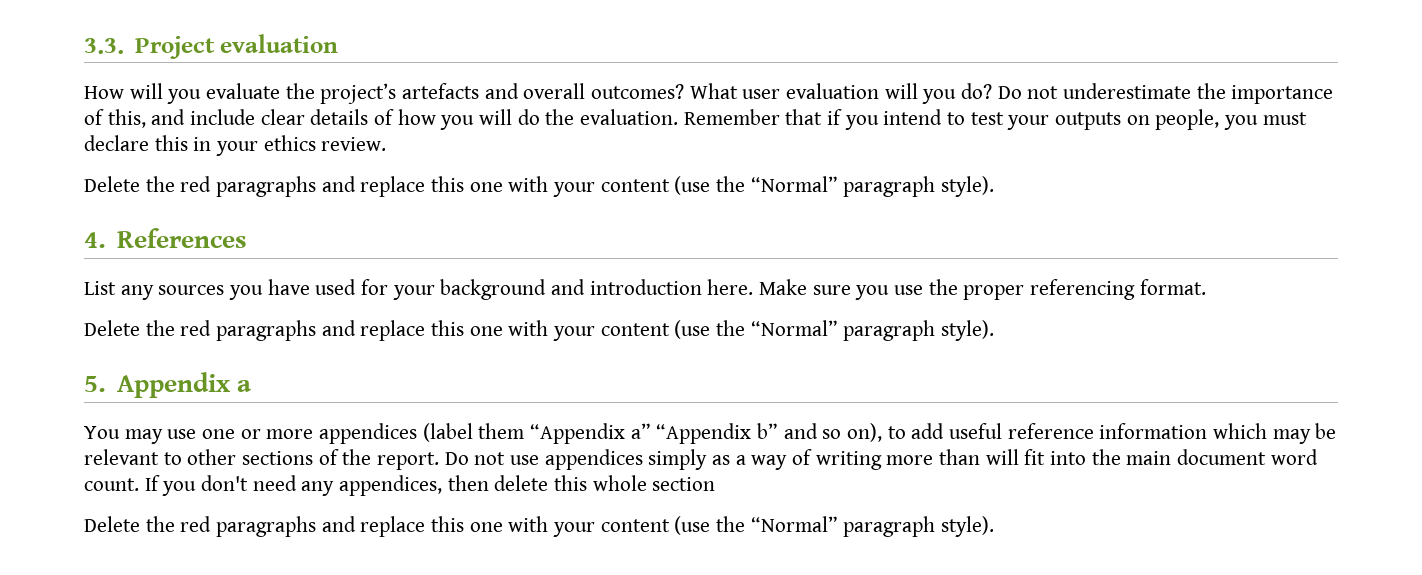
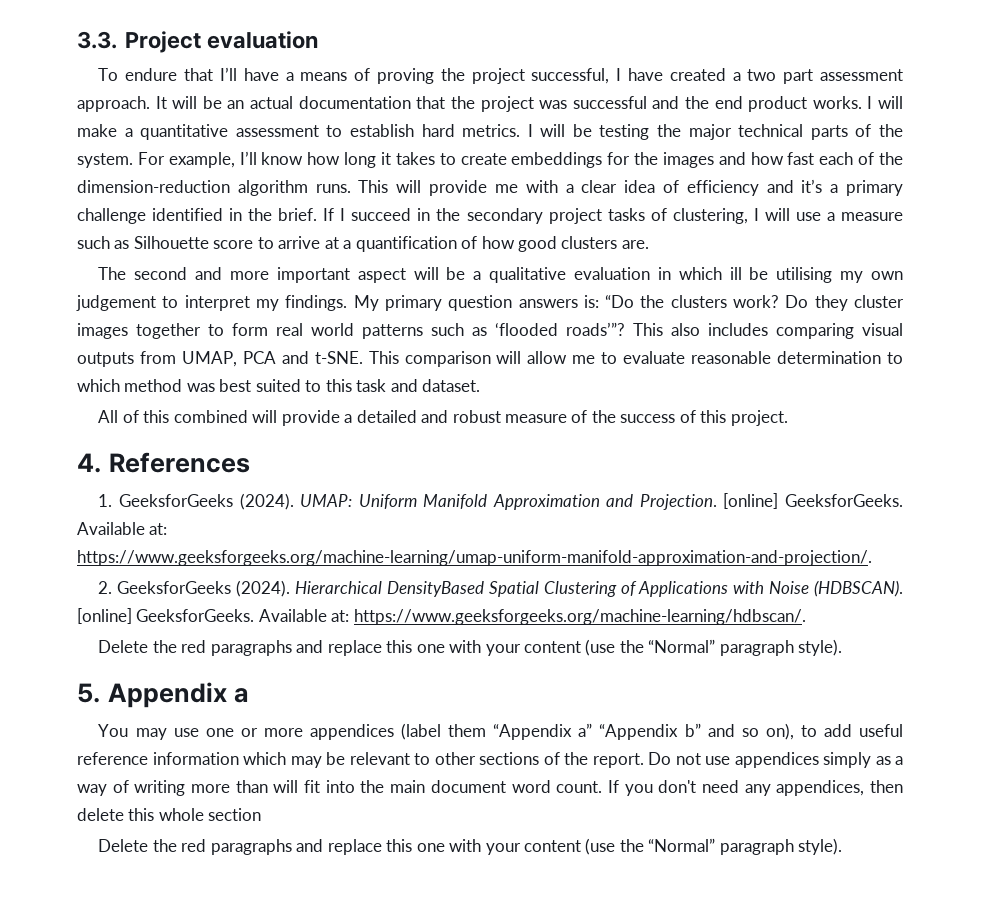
[84,83,1334,104] [84,109,1307,130] [84,135,387,156] [84,176,995,197] [84,228,247,248] [84,279,1206,300] How will you evaluate the project’s artefacts and overall outcomes? What user evaluation will you do? Do not underestimate the importance of this, and include clear details of how you will do the evaluation. Remember that if you intend to test your outputs on people, you must declare this in your ethics review. // Delete the red paragraphs and replace this one with your content (use the “Normal” paragraph style). // 4. References // List any sources you have used for your background and introduction here. Make sure you use the proper referencing format. -> [98,67,904,84] [77,96,903,112] [77,124,904,140] [77,151,904,168] [77,179,903,196] [77,208,904,224] [77,236,649,252] [98,267,903,283] [76,295,904,311] [77,322,903,339] [77,351,904,367] [77,379,481,392] [98,410,788,426] [77,452,251,473] [98,493,903,510] [77,522,168,535] [77,550,872,566] [98,580,903,597] [77,608,806,625] To endure that I’ll have a means of proving the project successful, I have created a two part assessment approach. It will be an actual documentation that the project was successful and the end product works. I will make a quantitative assessment to establish hard metrics. I will be testing the major technical parts of the system. For example, I’ll know how long it takes to create embeddings for the images and how fast each of the dimension-reduction algorithm runs. This will provide me with a clear idea of efficiency and it’s a primary challenge identified in the brief. If I succeed in the secondary project tasks of clustering, I will use a measure such as Silhouette score to arrive at a quantification of how good clusters are. // The second and more important aspect will be a qualitative evaluation in which ill be utilising my own judgement to interpret my findings. My primary question answers is: “Do the clusters work? Do they cluster images together to form real world patterns such as ‘flooded roads’”? This also includes comparing visual outputs from UMAP, PCA and t-SNE. This comparison will allow me to evaluate reasonable determination to which method was best suited to this task and dataset. // All of this combined will provide a detailed and robust measure of the success of this project. // 4. References // 1. GeeksforGeeks (2024). UMAP: Uniform Manifold Approximation and Projection. [online] GeeksforGeeks. Available at: https://www.geeksforgeeks.org/machine-learning/umap-uniform-manifold-approximation-and-projection/. // 2. GeeksforGeeks (2024). Hierarchical DensityBased Spatial Clustering of Applications with Noise (HDBSCAN). [online] GeeksforGeeks. Available at: https://www.geeksforgeeks.org/machine-learning/hdbscan/.

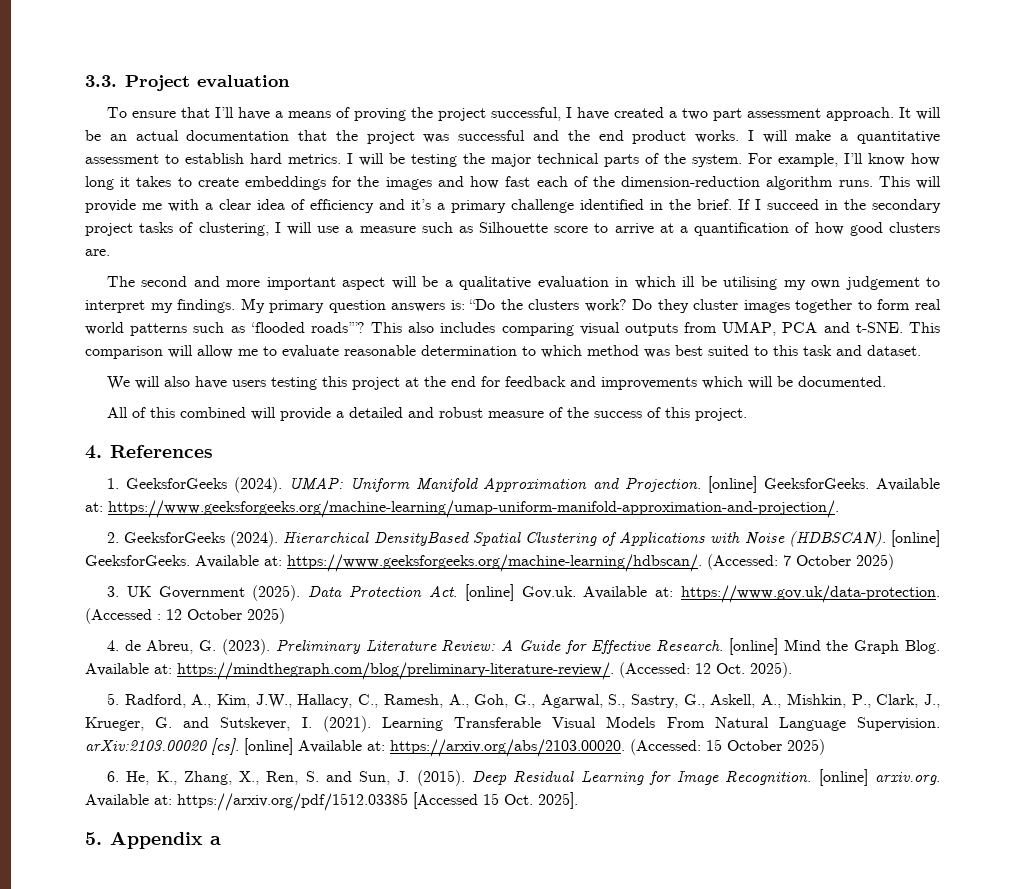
[125,68,178,81] endure -> [131,111,176,118] ensure
(481, 385) none -> [106,376,886,390] // We will also have users testing this project at the end for feedback and improvements which will be documented.
[98,639,843,656] [77,682,250,708] [98,723,903,740] [77,752,903,768] [77,780,904,796] [77,808,262,821] [98,838,843,855] // Delete the red paragraphs and replace this one with your content (use the “Normal” paragraph style). // 5. Appendix a // You may use one or more appendices (label them “Appendix a” “Appendix b” and so on), to add useful reference information which may be relevant to other sections of the report. Do not use appendices simply as a way of writing more than will fit into the main document word count. If you don't need any appendices, then delete this whole section // Delete the red paragraphs and replace this one with your content (use the “Normal” paragraph style). -> [707,554,894,570] [106,584,940,603] [85,608,285,624] [106,638,941,655] [85,662,792,680] [106,693,941,708] [85,716,941,732] [85,738,825,757] [106,769,940,786] [85,792,578,811] [85,832,221,849] (Accessed: 7 October 2025) // 3. UK Government (2025). Data Protection Act. [online] Gov.uk. Available at: https://www.gov.uk/data-protection. (Accessed : 12 October 2025) // 4. de Abreu, G. (2023). Preliminary Literature Review: A Guide for Effective Research. [online] Mind the Graph Blog. Available at: https://mindthegraph.com/blog/preliminary-literature-review/. (Accessed: 12 Oct. 2025). // 5. Radford, A., Kim, J.W., Hallacy, C., Ramesh, A., Goh, G., Agarwal, S., Sastry, G., Askell, A., Mishkin, P., Clark, J., Krueger, G. and Sutskever, I. (2021). Learning Transferable Visual Models From Natural Language Supervision. arXiv:2103.00020 [cs]. [online] Available at: https://arxiv.org/abs/2103.00020. (Accessed: 15 October 2025) // 6. He, K., Zhang, X., Ren, S. and Sun, J. (2015). Deep Residual Learning for Image Recognition. [online] arxiv.org. Available at: https://arxiv.org/pdf/1512.03385 [Accessed 15 Oct. 2025]. // 5. Appendix a

